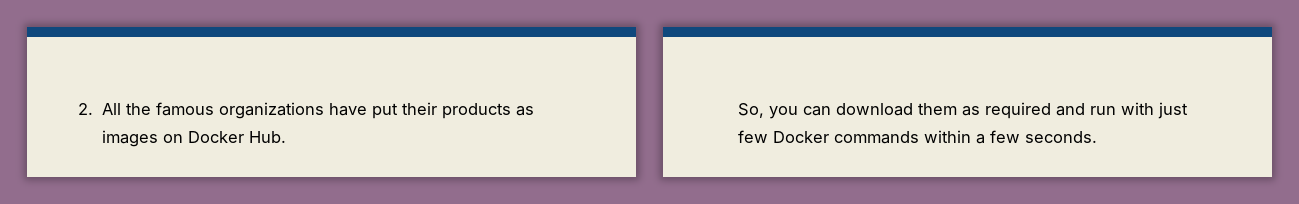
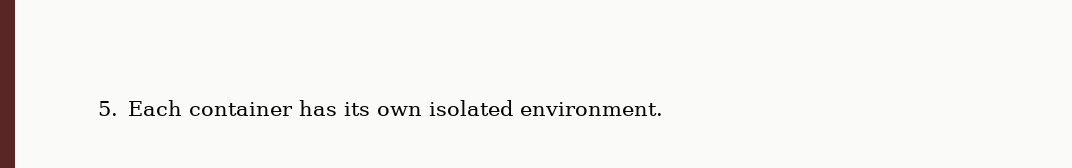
[78,102,534,119] [101,130,286,147] [737,102,1188,119] [737,130,1097,144] 2. All the famous organizations have put their products as images on Docker Hub. // So, you can download them as required and run with just few Docker commands within a few seconds. -> [98,100,664,116] 5. Each container has its own isolated environment.

